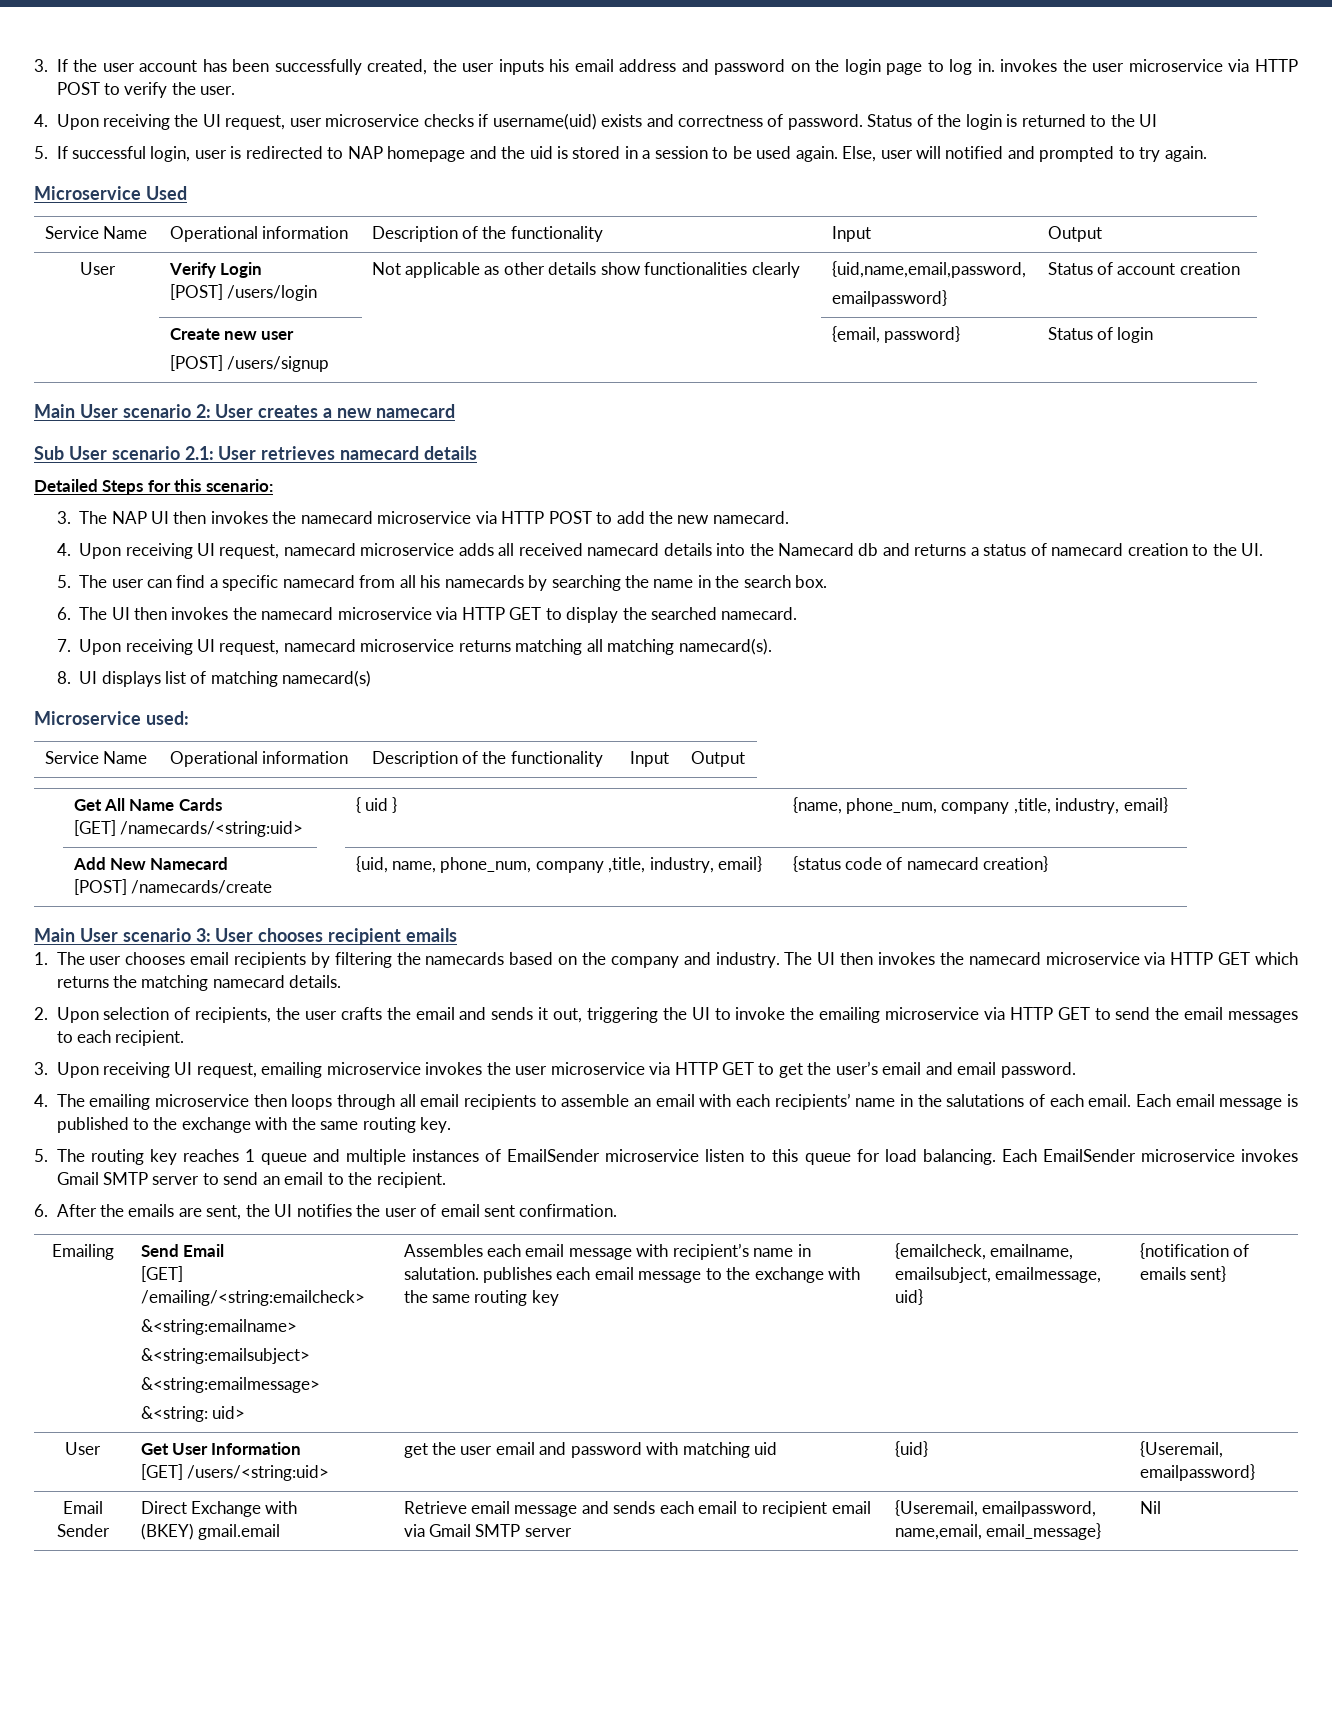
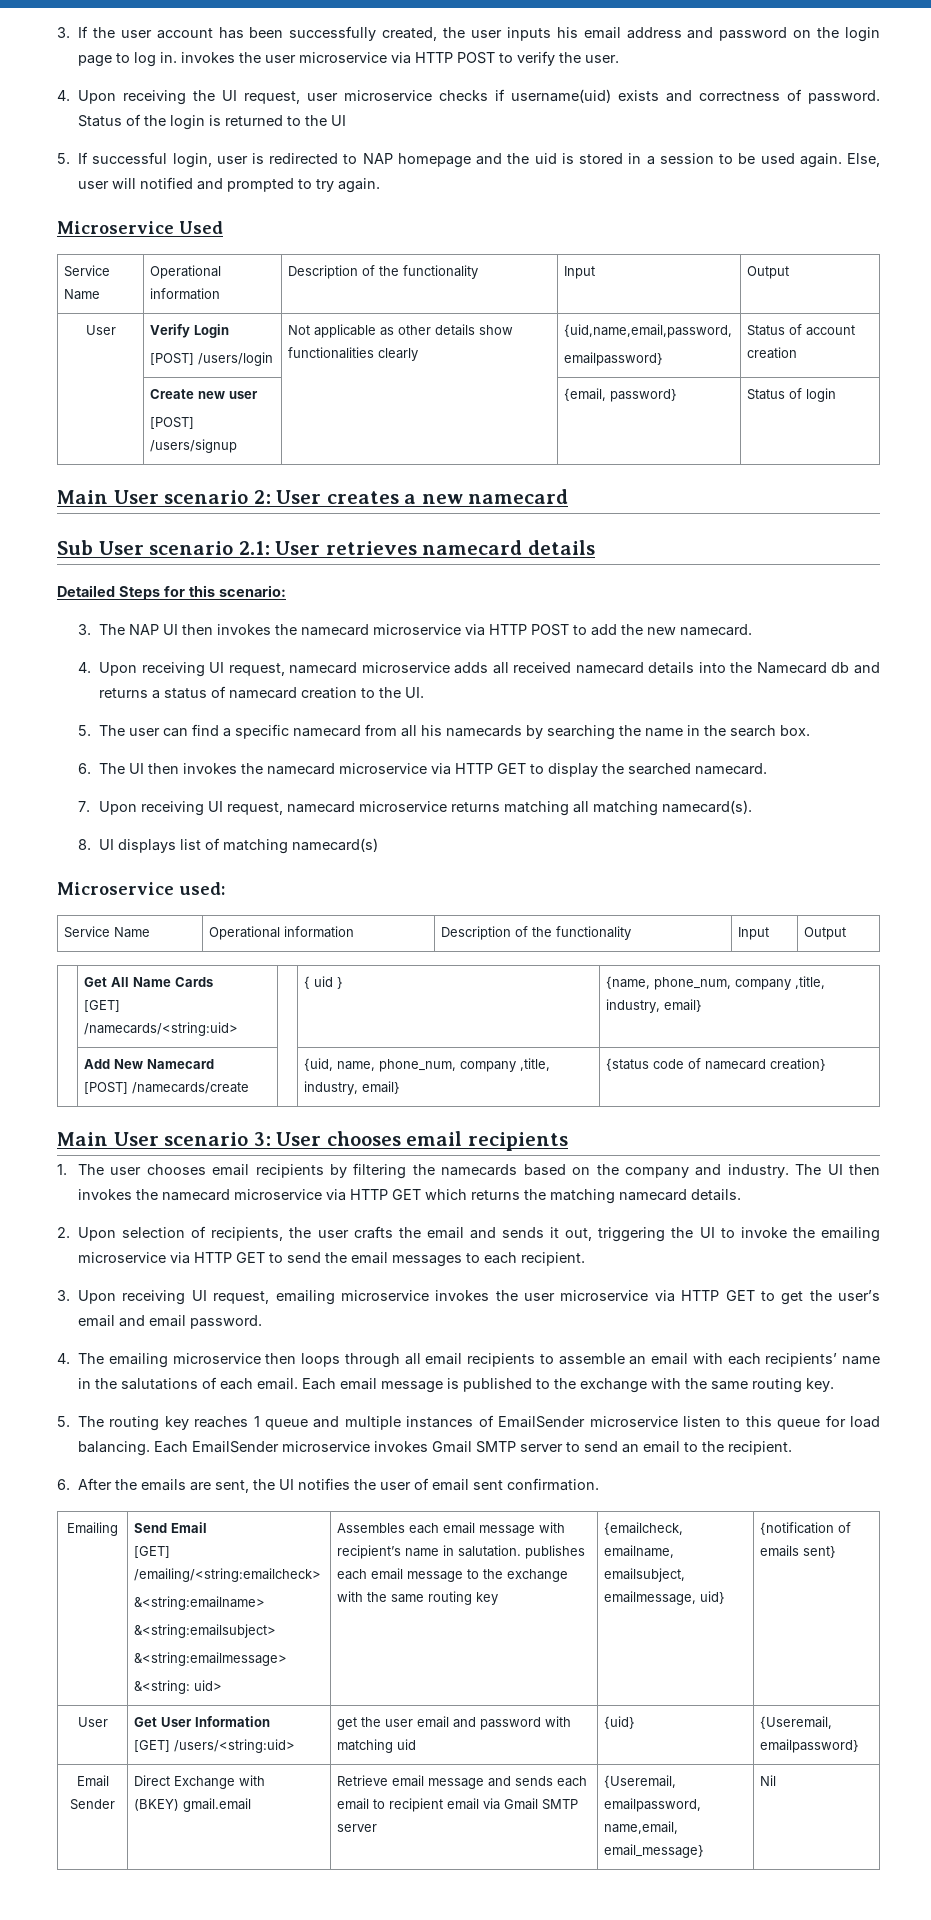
[328,928,458,945] recipient emails -> [406,1131,568,1151] email recipients

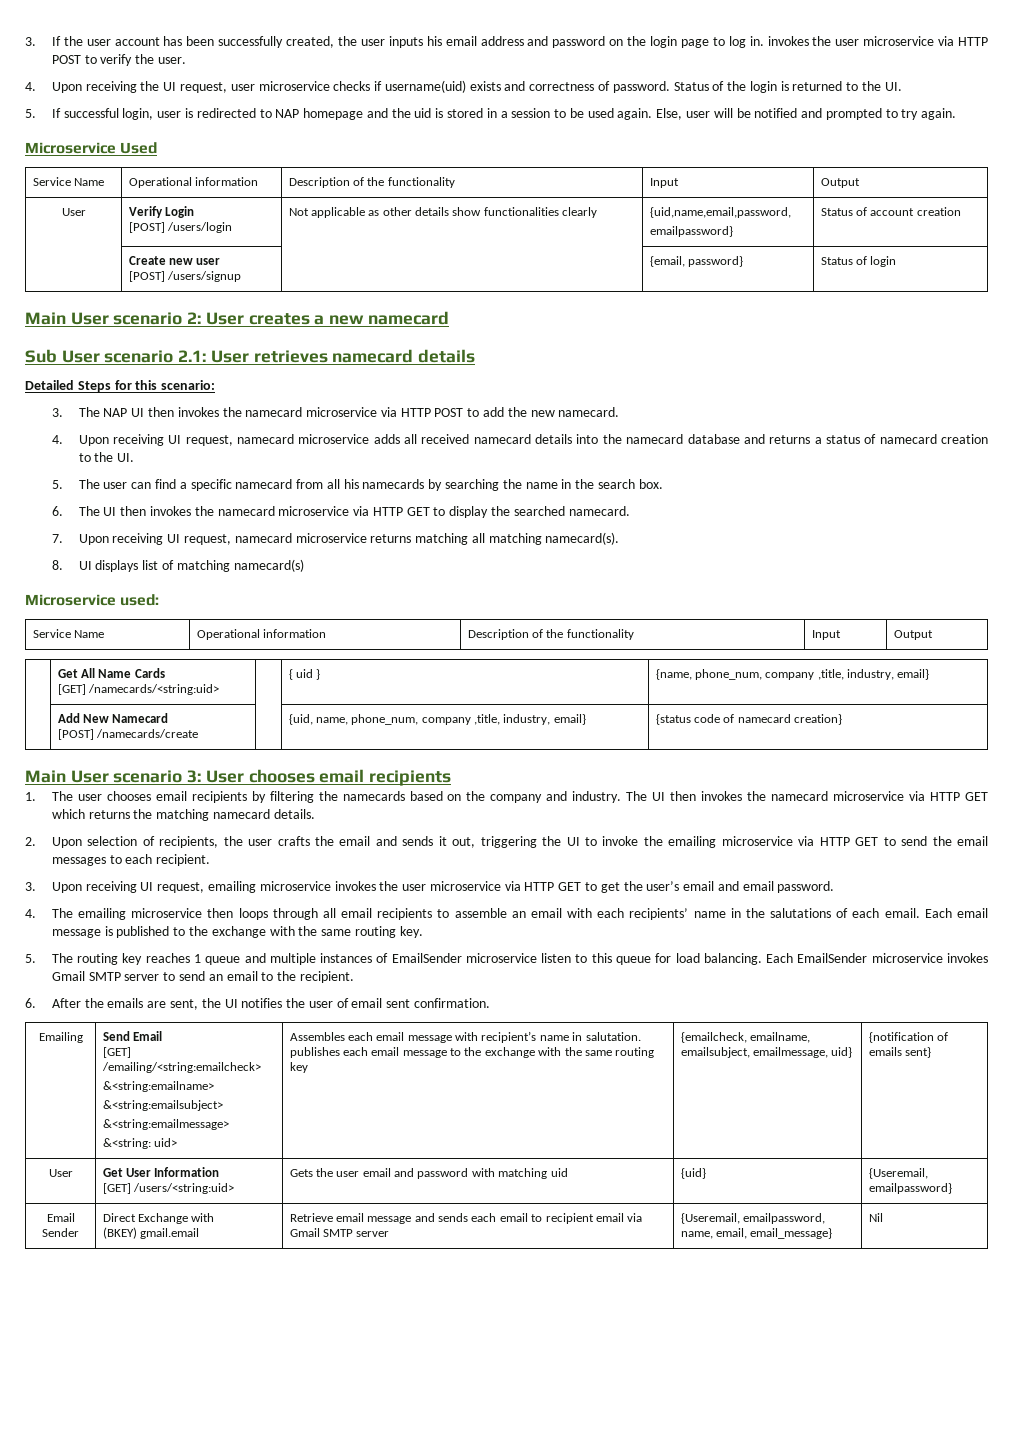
[331,115,347,126] UI -> [884,82,902,91] UI.
(137, 183) none -> [736,108,751,118] be
[756,662,850,674] Namecard db -> [626,434,740,444] namecard database
[336,1717,357,1730] get -> [289,1169,313,1177] Gets
[603,1821,678,1834] name,email, -> [680,1228,747,1239] name, email,

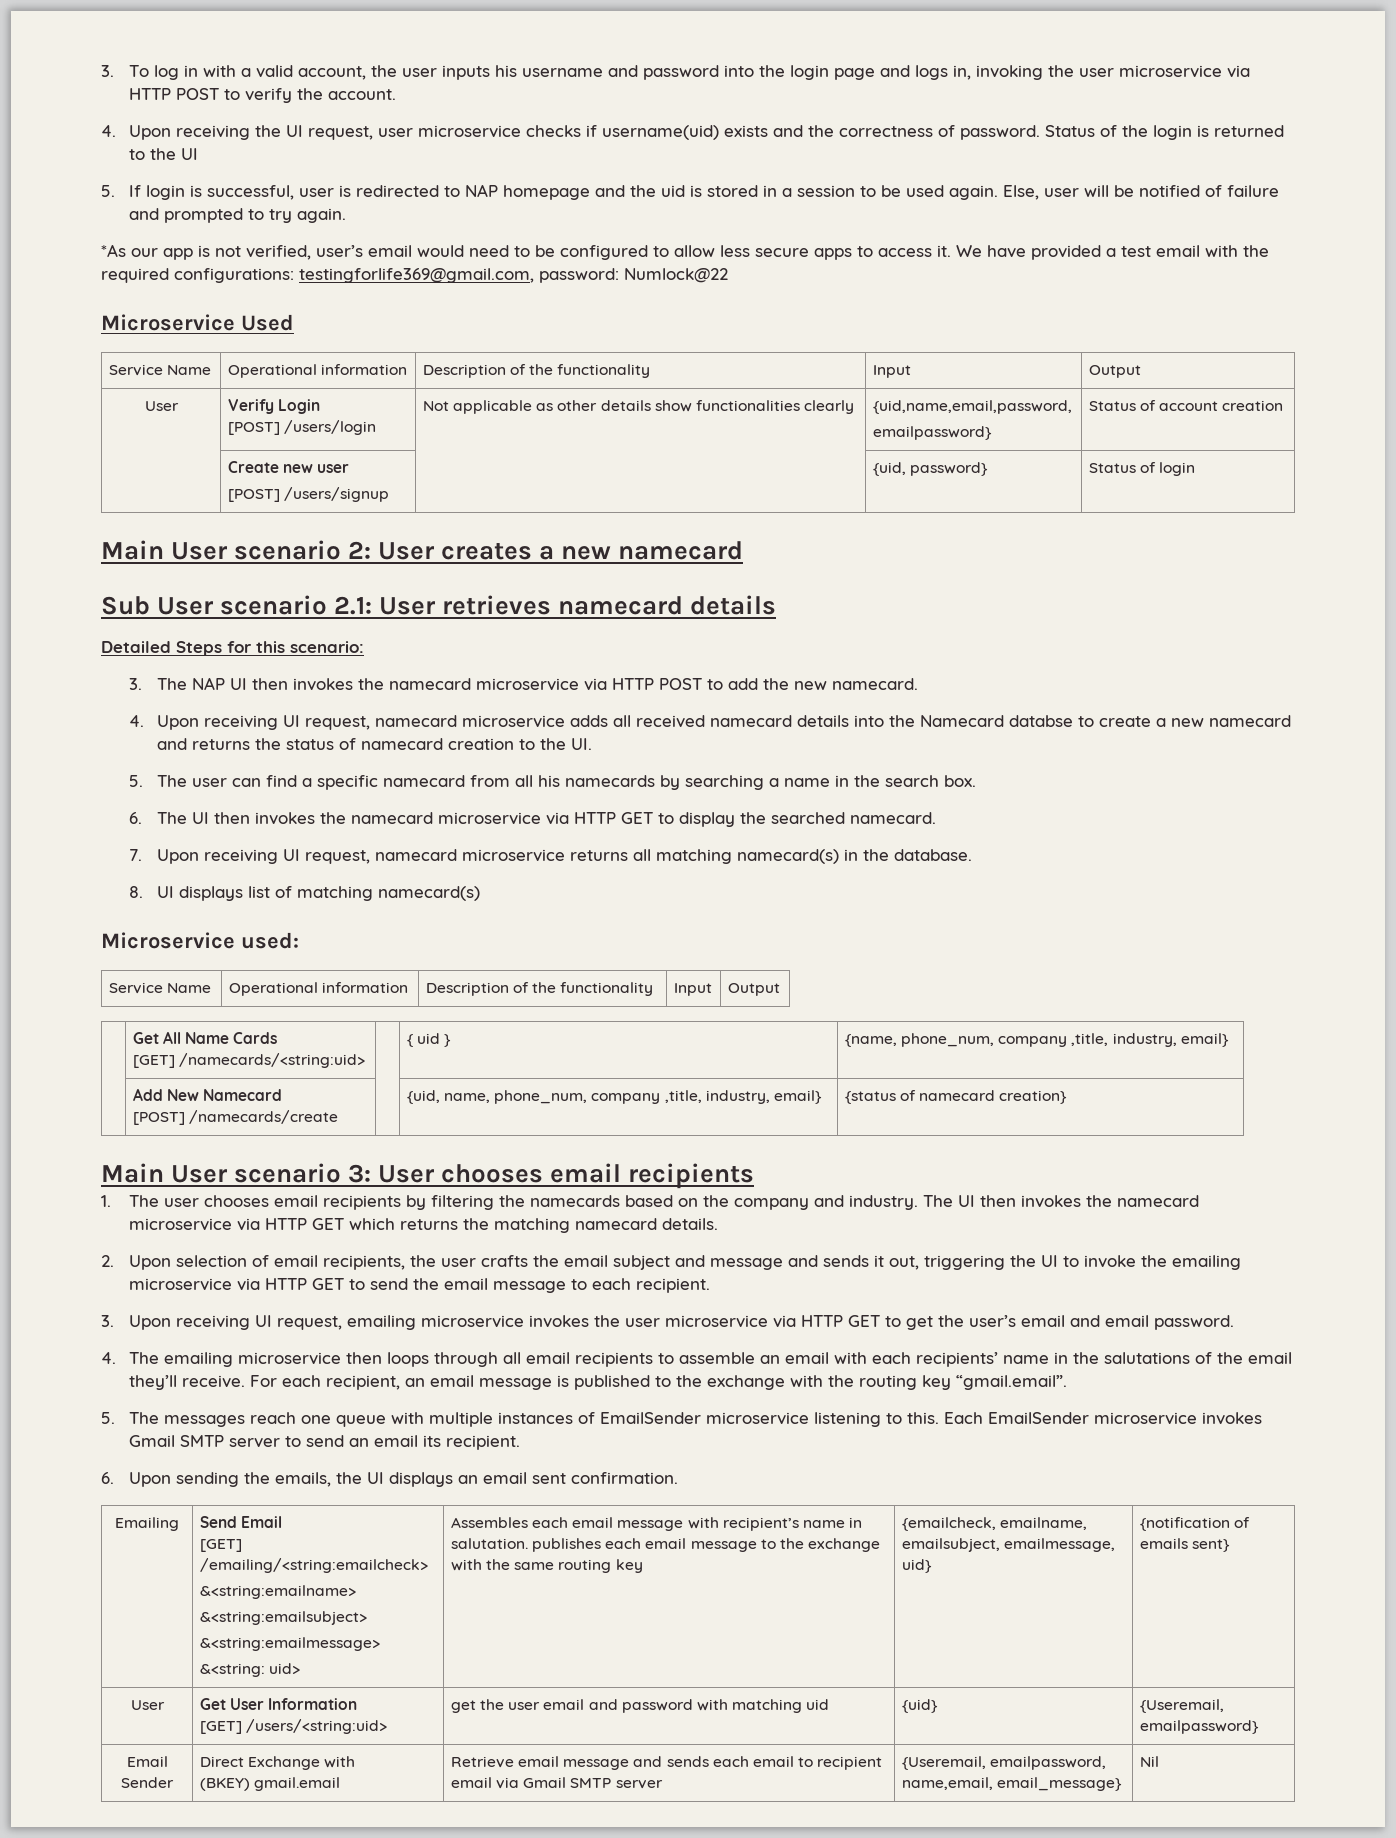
[25,36,335,48] 3. If the user account has been successfully created, -> [101,65,366,80] 3. To log in with a valid account,
[445,36,624,48] email address and password on -> [521,65,754,80] username and password into
[712,36,809,48] to log in. invokes -> [879,65,1043,80] and logs in, invoking
[157,57,186,64] user. -> [327,89,396,100] account.
(526, 86) none -> [807,125,834,137] the
[884,82,902,91] UI. -> [180,148,198,160] UI
[63,108,154,120] successful login, -> [145,185,294,200] login is successful,
(798, 113) none -> [1204,185,1279,197] of failure
(957, 114) none -> [101,244,1269,260] [101,268,728,283] // *As our app is not verified, user’s email would need to be configured to allow less secure apps to access it. We have provided a test email with the required configurations: testingforlife369@gmail.com, password: Numlock@22
[649,256,685,267] {email, -> [872,462,906,476] {uid,
[626,434,740,444] namecard database -> [919,715,1291,727] Namecard databse to create a new namecard
[814,437,822,444] a -> [254,738,281,750] the
[502,479,522,489] the -> [768,778,779,787] a
[415,533,469,545] matching -> (628, 855) none
[545,532,620,545] namecard(s). -> [736,849,972,864] namecard(s) in the database.
[693,714,720,723] code -> (896, 1097) none
(155, 841) none -> [273,1255,318,1267] email
(371, 841) none -> [612,1255,783,1270] subject and message
[51,857,106,866] messages -> [492,1281,566,1293] message
[852,908,952,918] each email. Each -> [1216,1352,1292,1364] [128,1375,425,1390] the email they’ll receive. For each recipient, an
[321,926,423,938] [25,953,266,965] same routing key. // 5. The routing key reaches 1 queue and -> [858,1375,1067,1390] [101,1412,424,1427] routing key “gmail.email”. // 5. The messages reach one queue with
[541,953,762,965] listen to this queue for load balancing. -> [813,1412,939,1427] listening to this.
[261,971,297,981] to the -> [422,1435,441,1447] its
[51,998,349,1010] After the emails are sent, the UI notifies the user of -> [128,1472,478,1487] Upon sending the emails, the UI displays an
[289,1169,313,1177] Gets -> [450,1700,476,1713] get
[680,1228,747,1239] name, email, -> [901,1777,993,1790] name,email,

